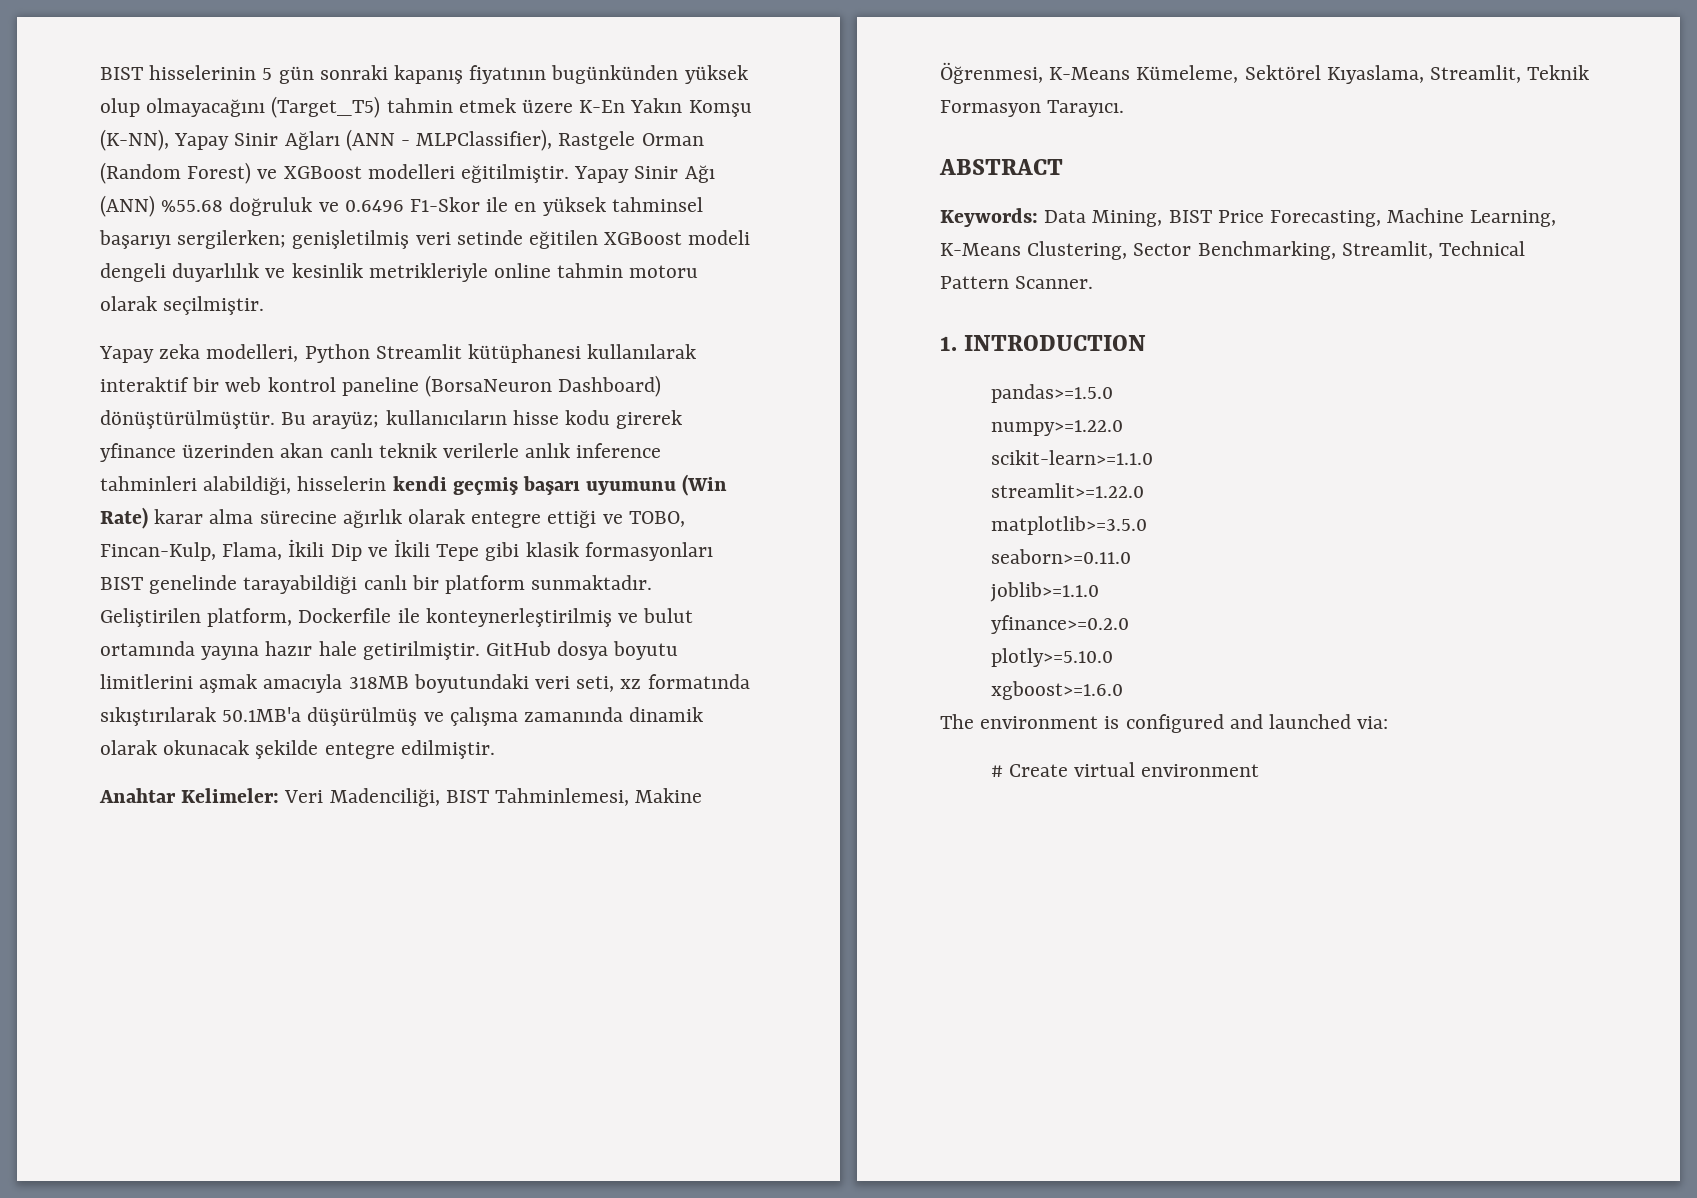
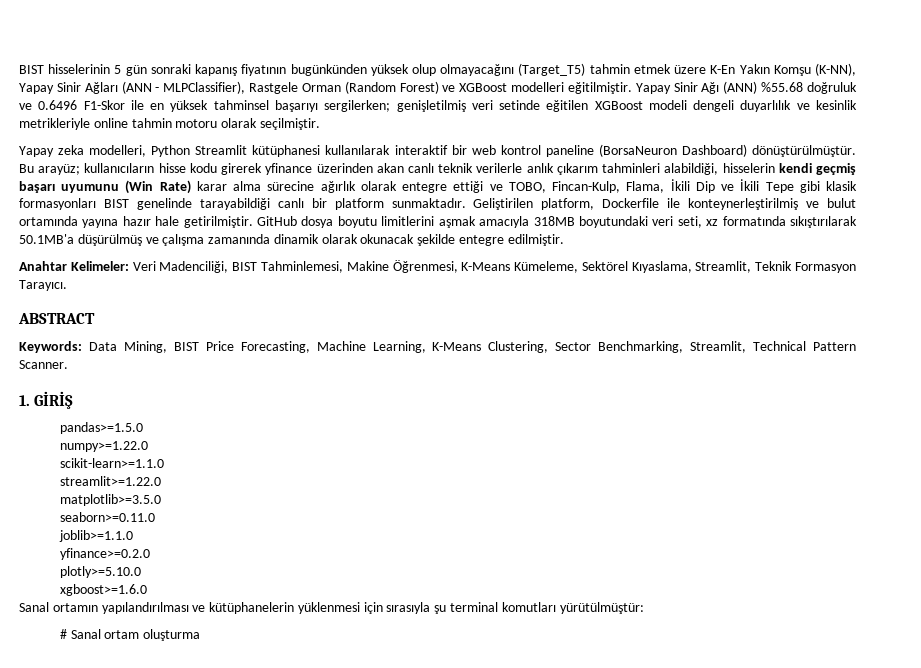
[576,443,662,458] inference -> [556,163,598,175] çıkarım
[964,335,1147,351] INTRODUCTION -> [34,391,74,409] GİRİŞ
[940,714,1389,733] [990,762,1260,777] The environment is configured and launched via: // # Create virtual environment -> [19,602,644,614] [59,629,201,641] Sanal ortamın yapılandırılması ve kütüphanelerin yüklenmesi için sırasıyla şu terminal komutları yürütülmüştür: // # Sanal ortam oluşturma

